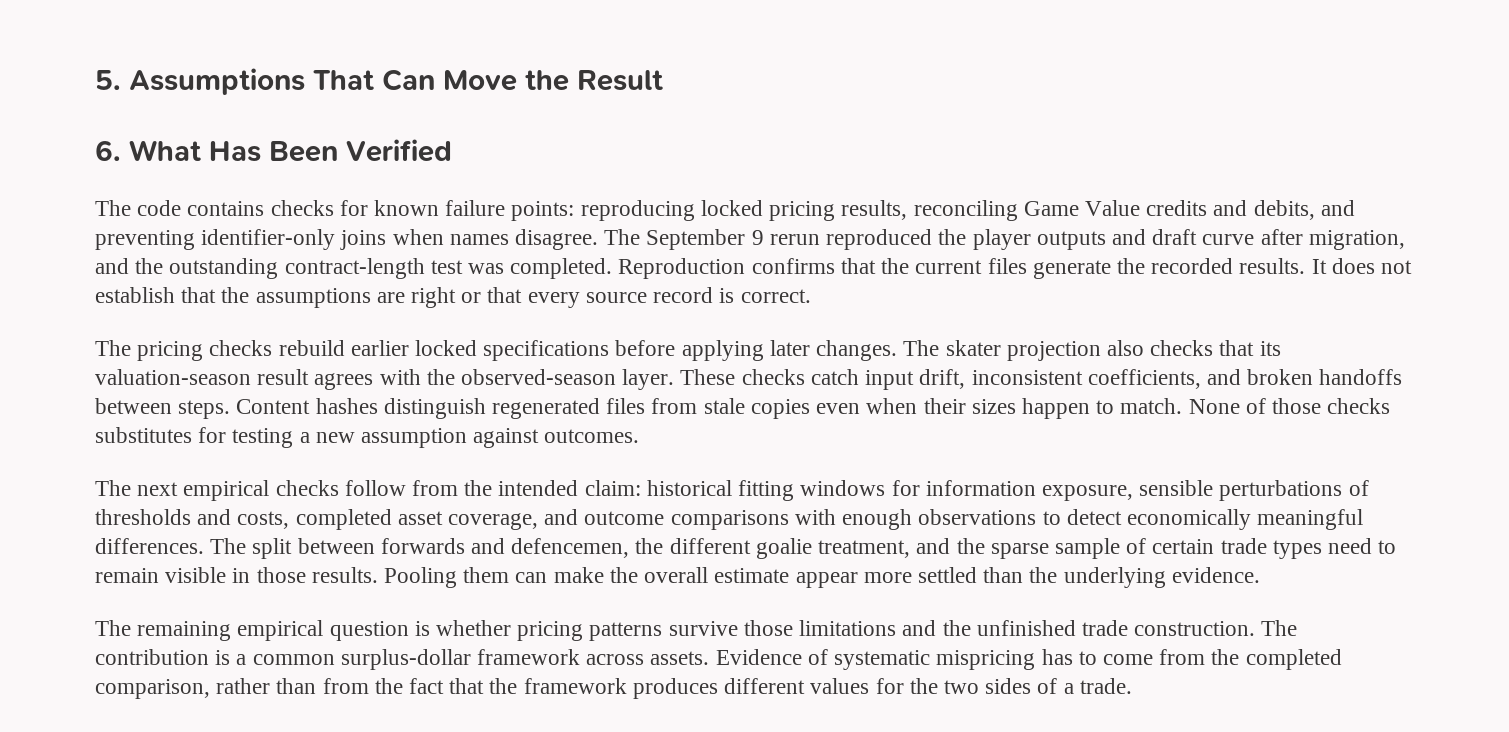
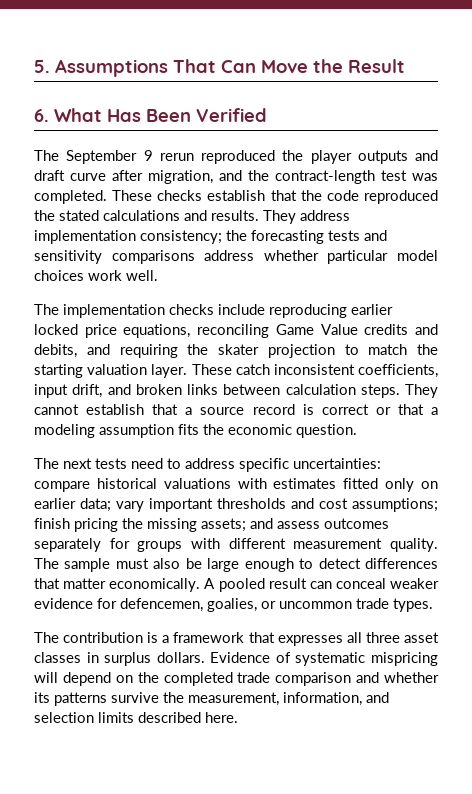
[137,200,1355,221] [95,229,641,250] code contains checks for known failure points: reproducing locked pricing results, reconciling Game Value credits and debits, and preventing identifier-only joins when names disagree. The -> (59, 155) none
[169,258,279,279] outstanding -> (269, 175) none
[618,258,1412,279] [95,287,811,308] [95,340,1281,361] [95,369,1403,390] [95,398,1391,419] [95,427,640,448] [95,480,1369,501] [95,509,1364,530] [95,538,1397,559] [95,567,1260,588] [95,620,1298,641] [95,649,1342,670] [95,678,1132,699] Reproduction confirms that the current files generate the recorded results. It does not establish that the assumptions are right or that every source record is correct. // The pricing checks rebuild earlier locked specifications before applying later changes. The skater projection also checks that its valuation-season result agrees with the observed-season layer. These checks catch input drift, inconsistent coefficients, and broken handoffs between steps. Content hashes distinguish regenerated files from stale copies even when their sizes happen to match. None of those checks substitutes for testing a new assumption against outcomes. // The next empirical checks follow from the intended claim: historical fitting windows for information exposure, sensible perturbations of thresholds and costs, completed asset coverage, and outcome comparisons with enough observations to detect economically meaningful differences. The split between forwards and defencemen, the different goalie treatment, and the sparse sample of certain trade types need to remain visible in those results. Pooling them can make the overall estimate appear more settled than the underlying evidence. // The remaining empirical question is whether pricing patterns survive those limitations and the unfinished trade construction. The contribution is a common surplus-dollar framework across assets. Evidence of systematic mispricing has to come from the completed comparison, rather than from the fact that the framework produces different values for the two sides of a trade. -> [112,190,439,204] [34,210,350,224] [34,230,387,244] [34,250,438,264] [34,270,158,281] [34,304,393,318] [34,324,439,338] [34,344,438,358] [34,364,438,378] [34,384,438,398] [34,404,439,415] [34,424,357,438] [34,458,381,472] [34,478,438,492] [34,498,438,512] [34,518,389,532] [34,538,438,552] [34,558,439,572] [34,578,439,592] [34,598,433,612] [34,632,439,646] [34,652,438,666] [34,672,439,686] [34,692,389,706] [34,712,238,723] These checks establish that the code reproduced the stated calculations and results. They address implementation consistency; the forecasting tests and sensitivity comparisons address whether particular model choices work well. // The implementation checks include reproducing earlier locked price equations, reconciling Game Value credits and debits, and requiring the skater projection to match the starting valuation layer. These catch inconsistent coefficients, input drift, and broken links between calculation steps. They cannot establish that a source record is correct or that a modeling assumption fits the economic question. // The next tests need to address specific uncertainties: compare historical valuations with estimates fitted only on earlier data; vary important thresholds and cost assumptions; finish pricing the missing assets; and assess outcomes separately for groups with different measurement quality. The sample must also be large enough to detect differences that matter economically. A pooled result can conceal weaker evidence for defencemen, goalies, or uncommon trade types. // The contribution is a framework that expresses all three asset classes in surplus dollars. Evidence of systematic mispricing will depend on the completed trade comparison and whether its patterns survive the measurement, information, and selection limits described here.

